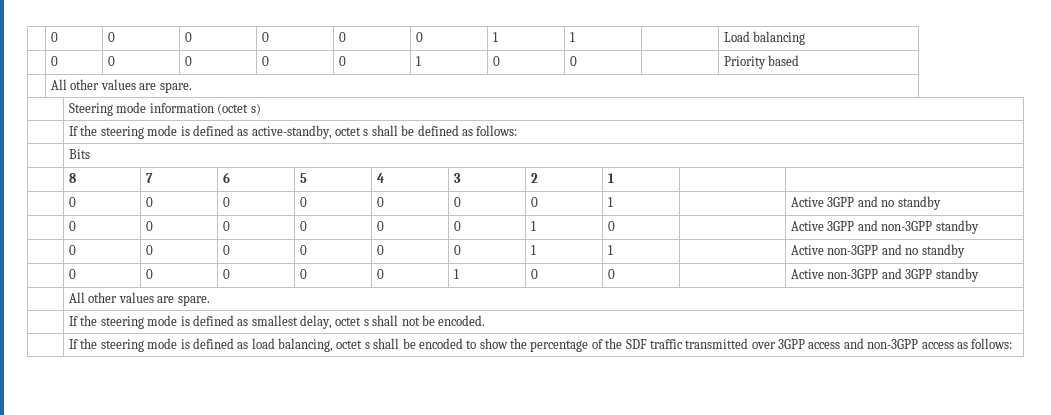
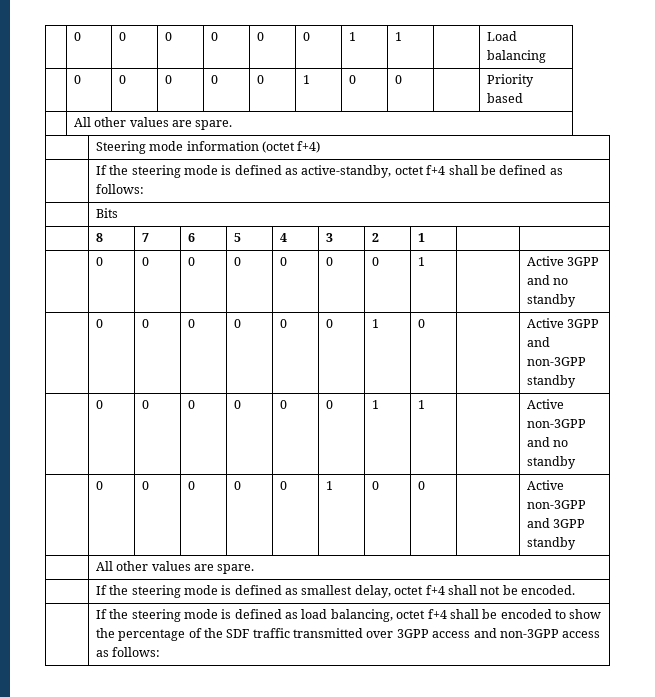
[250,103,261,115] s) -> [297,141,321,153] f+4)
[363,129,369,136] s -> [426,165,446,175] f+4
[363,319,369,326] s -> [425,585,445,595] f+4
[364,342,370,349] s -> [427,609,447,619] f+4

